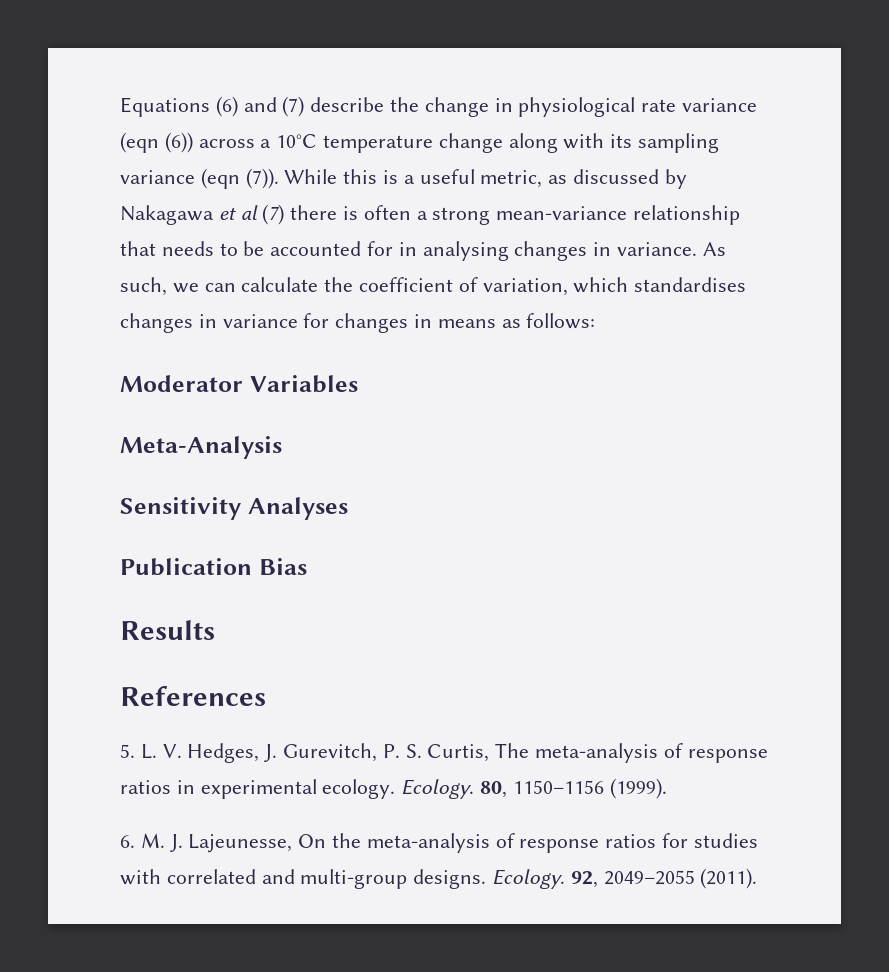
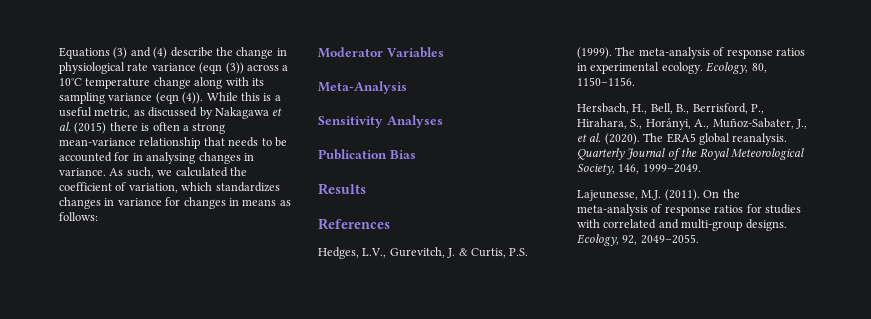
[215,96,305,117] (6) and (7) -> [113,47,168,59] (3) and (4)
[164,132,193,153] (6)) -> [225,62,244,74] (3))
[245,168,279,189] (7)). -> [182,92,204,104] (4)).
[240,204,285,225] al (7) -> [59,122,107,134] al. (2015)
[204,277,319,292] can calculate -> [175,167,228,177] calculated
[634,277,747,292] standardises -> [215,182,280,192] standardizes
[120,743,490,763] 5. L. V. Hedges, J. Gurevitch, P. S. Curtis, -> [318,247,529,259] [577,47,612,59] Hedges, L.V., Gurevitch, J. & Curtis, P.S. (1999).
[401,778,667,799] [120,833,293,853] Ecology. 80, 1150–1156 (1999). // 6. M. J. Lajeunesse, -> [706,62,767,74] [577,77,635,86] [577,103,764,114] [577,118,807,130] [577,133,788,145] [577,148,804,160] [577,163,701,175] [577,189,700,201] Ecology, 80, 1150–1156. // Hersbach, H., Bell, B., Berrisford, P., Hirahara, S., Horányi, A., Muñoz-Sabater, J., et al. (2020). The ERA5 global reanalysis. Quarterly Journal of the Royal Meteorological Society, 146, 1999–2049. // Lajeunesse, M.J. (2011).
[492,868,758,889] Ecology. 92, 2049–2055 (2011). -> [577,234,699,246] Ecology, 92, 2049–2055.

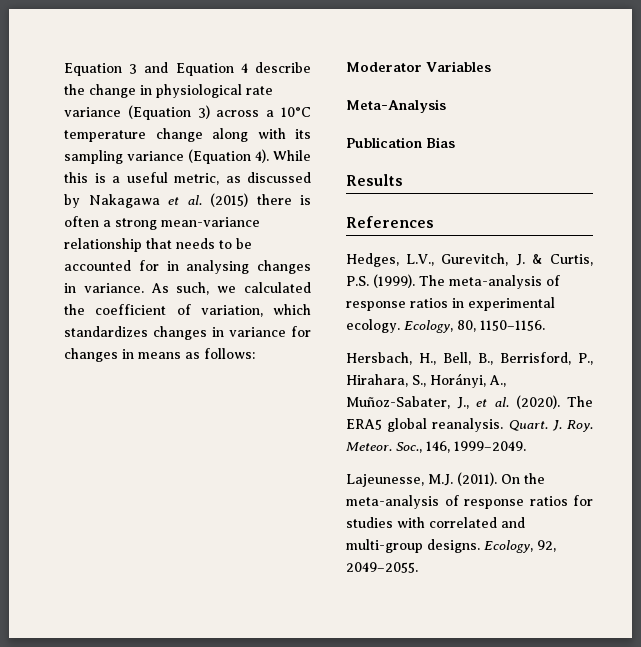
[59,47,168,59] Equations (3) and (4) -> [64,62,248,76] Equation 3 and Equation 4
[199,62,244,74] (eqn (3)) -> [127,105,210,120] (Equation 3)
[155,92,204,104] (eqn (4)). -> [188,149,269,164] (Equation 4).
[318,115,443,128] // Sensitivity Analyses -> (446, 106) none
[577,148,804,160] [577,163,615,175] Quarterly Journal of the Royal Meteorological Society, -> [508,420,593,432] [346,442,422,453] Quart. J. Roy. Meteor. Soc.,

